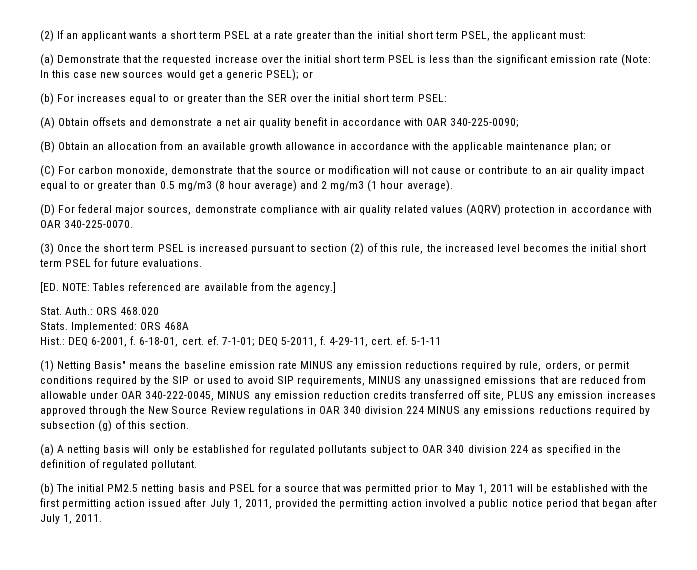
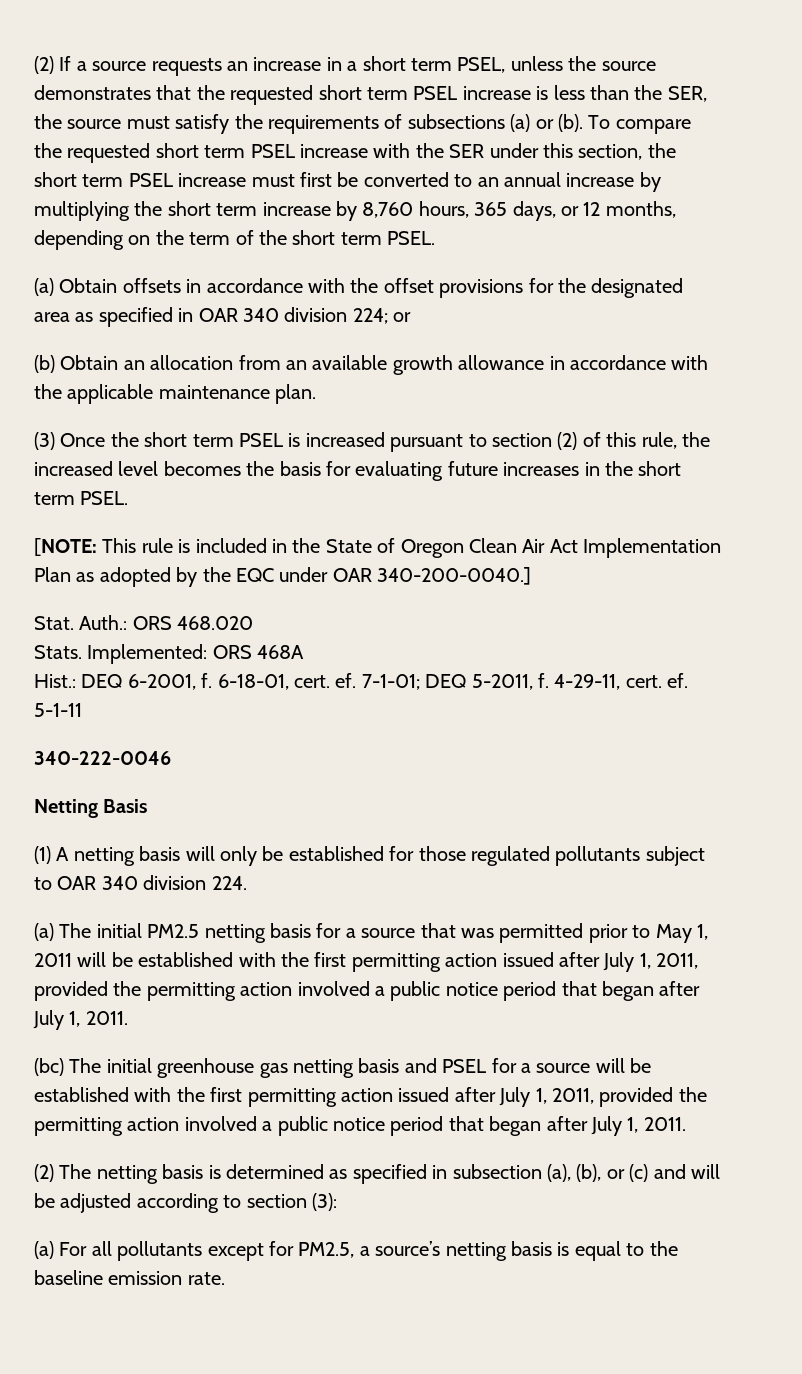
[66,31,587,41] [40,54,415,66] an applicant wants a short term PSEL at a rate greater than the initial short term PSEL, the applicant must: // (a) Demonstrate that the requested increase over the initial short term PSEL -> [76,56,656,76] [34,85,531,105] a source requests an increase in a short term PSEL, unless the source demonstrates that the requested short term PSEL increase
[495,54,651,66] [40,69,314,81] [40,93,447,105] [40,117,520,129] [40,141,55,153] significant emission rate (Note: In this case new sources would get a generic PSEL); or // (b) For increases equal to or greater than the SER over the initial short term PSEL: // (A) Obtain offsets and demonstrate a net air quality benefit in accordance with OAR 340-225-0090; // (B) -> [667,86,707,102] [34,114,691,134] [34,143,676,163] [34,172,661,192] [34,201,676,221] [34,230,436,250] [34,278,684,298] [34,307,412,327] [34,355,55,373] SER, the source must satisfy the requirements of subsections (a) or (b). To compare the requested short term PSEL increase with the SER under this section, the short term PSEL increase must first be converted to an annual increase by multiplying the short term increase by 8,760 hours, 365 days, or 12 months, depending on the term of the short term PSEL. // (a) Obtain offsets in accordance with the offset provisions for the designated area as specified in OAR 340 division 224; or // (b)
[572,142,611,152] [40,165,644,177] [40,180,453,192] [40,204,652,216] [40,220,134,228] plan; or // (C) For carbon monoxide, demonstrate that the source or modification will not cause or contribute to an air quality impact equal to or greater than 0.5 mg/m3 (8 hour average) and 2 mg/m3 (1 hour average). // (D) For federal major sources, demonstrate compliance with air quality related values (AQRV) protection in accordance with OAR 340-225-0070. -> [275,384,317,404] plan.
[590,244,647,252] [40,258,203,267] [40,282,336,293] initial short term PSEL for future evaluations. // [ED. NOTE: Tables referenced are available from the agency.] -> [279,461,682,481] [34,491,129,505] [34,538,722,558] [34,567,532,587] basis for evaluating future increases in the short term PSEL. // [NOTE: This rule is included in the State of Oregon Clean Air Act Implementation Plan as adopted by the EQC under OAR 340-200-0040.]
[40,360,629,372] [40,375,646,386] [40,390,656,401] [40,406,650,416] [40,420,190,432] [40,444,54,456] (1) Netting Basis" means the baseline emission rate MINUS any emission reductions required by rule, orders, or permit conditions required by the SIP or used to avoid SIP requirements, MINUS any unassigned emissions that are reduced from allowable under OAR 340-222-0045, MINUS any emission reduction credits transferred off site, PLUS any emission increases approved through the New Source Review regulations in OAR 340 division 224 MINUS any emissions reductions required by subsection (g) of this section. // (a) -> [34,751,171,765] [34,799,148,818] [34,846,51,864] 340-222-0046 // Netting Basis // (1)
(266, 448) none -> [418,846,466,861] those
[509,444,622,455] [40,459,198,470] [40,483,54,495] 224 as specified in the definition of regulated pollutant. // (b) -> [211,876,247,890] [34,923,54,941] 224. // (a)
[207,484,255,492] and PSEL -> (311, 930) none
(103, 518) none -> [34,1058,652,1078] [34,1087,707,1107] [34,1116,686,1136] [34,1164,720,1184] [34,1193,337,1213] [34,1241,678,1261] [34,1270,225,1285] // (bc) The initial greenhouse gas netting basis and PSEL for a source will be established with the first permitting action issued after July 1, 2011, provided the permitting action involved a public notice period that began after July 1, 2011. // (2) The netting basis is determined as specified in subsection (a), (b), or (c) and will be adjusted according to section (3): // (a) For all pollutants except for PM2.5, a source’s netting basis is equal to the baseline emission rate.

